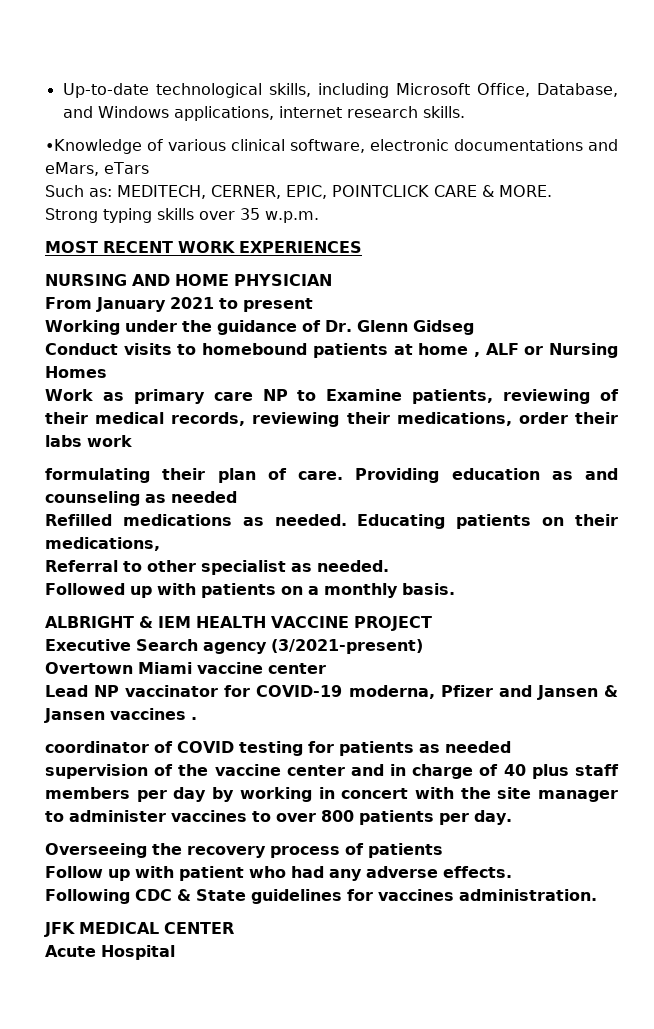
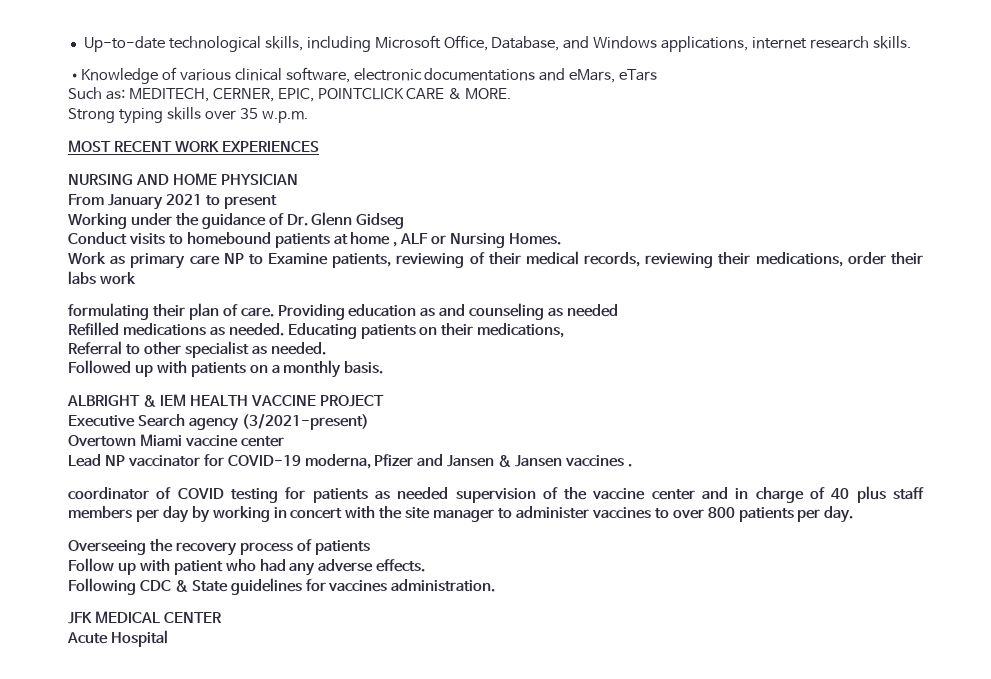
[45,366,107,378] Homes -> [509,233,562,245] Homes.

